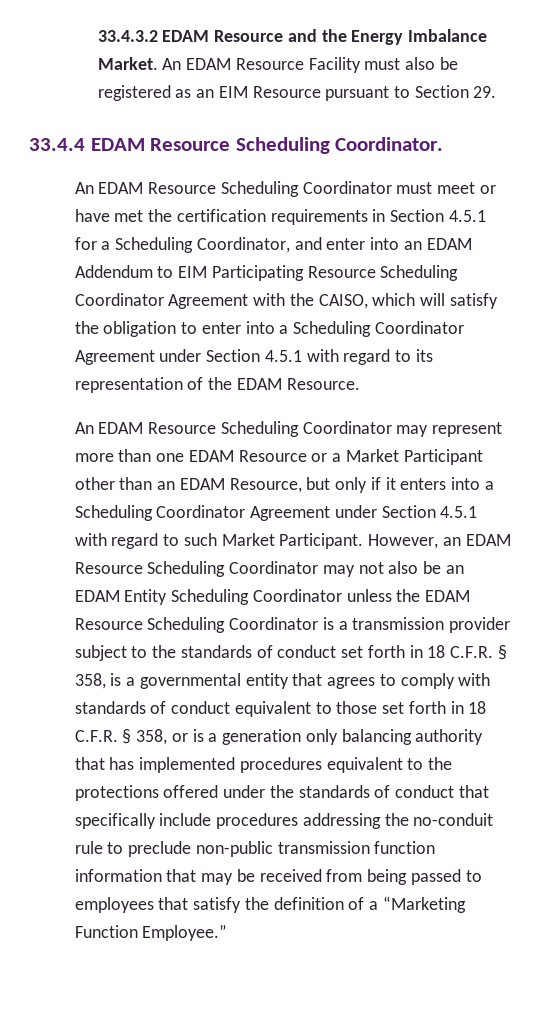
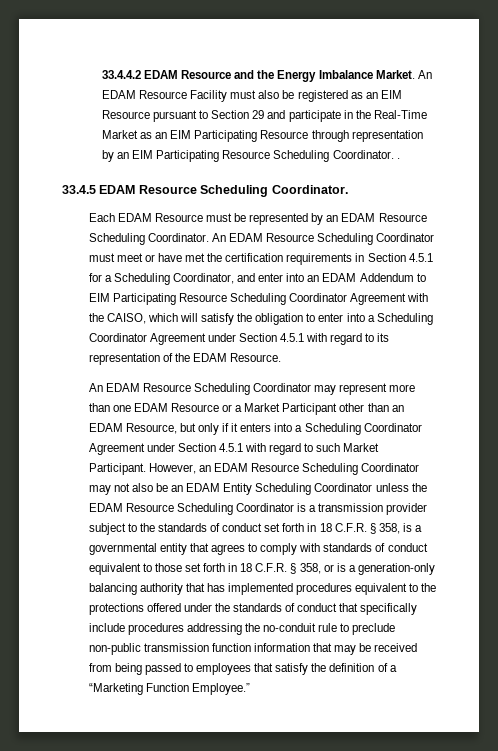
[97,30,158,42] 33.4.3.2 -> [101,70,141,79] 33.4.4.2
[473,86,497,98] [29,137,444,154] 29. // 33.4.4 EDAM Resource Scheduling Coordinator. // -> [252,110,427,122] [101,130,423,142] [101,150,400,162] [62,185,348,197] [88,213,427,225] [88,233,209,245] 29 and participate in the Real-Time Market as an EIM Participating Resource through representation by an EIM Participating Resource Scheduling Coordinator. . // 33.4.5 EDAM Resource Scheduling Coordinator. // Each EDAM Resource must be represented by an EDAM Resource Scheduling Coordinator.
[222,729,338,745] generation only -> [357,563,435,575] generation-only

